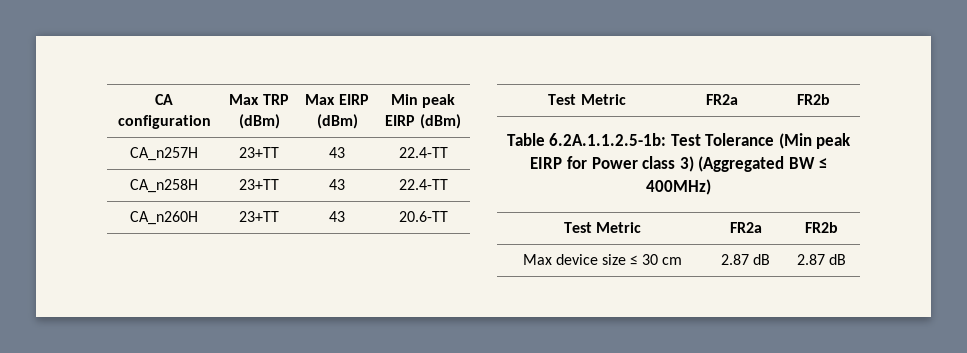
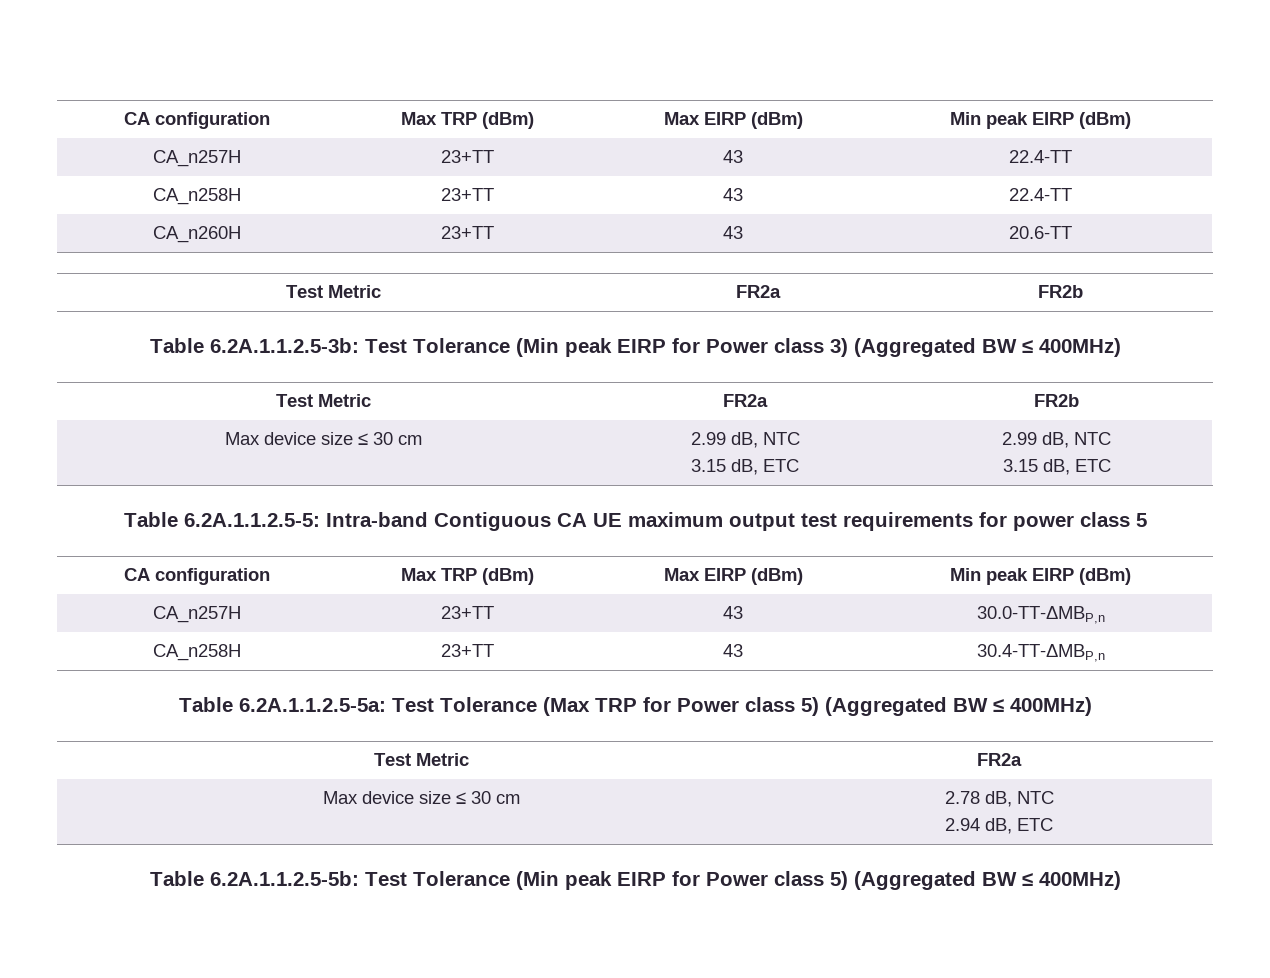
[549,133,667,146] 6.2A.1.1.2.5-1b: -> [209,338,359,353] 6.2A.1.1.2.5-3b:
[720,254,771,265] [796,254,847,265] 2.87 dB | 2.87 dB -> [690,432,800,448] [691,459,799,475] [1002,432,1111,448] [1002,459,1111,475] [123,512,1147,531] [124,568,270,585] [400,568,534,585] [663,568,803,585] [950,568,1131,585] [153,606,241,623] [440,606,494,619] [723,606,743,619] [976,606,1105,624] [153,644,241,661] [440,644,494,657] [723,644,743,657] [976,644,1105,662] [178,697,1092,716] [374,753,469,766] [977,753,1022,766] [323,791,520,804] [944,791,1054,807] [945,818,1053,834] [149,871,1121,890] 2.99 dB, NTC // 3.15 dB, ETC | 2.99 dB, NTC // 3.15 dB, ETC // Table 6.2A.1.1.2.5-5: Intra-band Contiguous CA UE maximum output test requirements for power class 5 // CA configuration | Max TRP (dBm) | Max EIRP (dBm) | Min peak EIRP (dBm) // CA_n257H | 23+TT | 43 | 30.0-TT-ΔMBP,n // CA_n258H | 23+TT | 43 | 30.4-TT-ΔMBP,n // Table 6.2A.1.1.2.5-5a: Test Tolerance (Max TRP for Power class 5) (Aggregated BW ≤ 400MHz) // Test Metric | FR2a // Max device size ≤ 30 cm | 2.78 dB, NTC // 2.94 dB, ETC // Table 6.2A.1.1.2.5-5b: Test Tolerance (Min peak EIRP for Power class 5) (Aggregated BW ≤ 400MHz)

